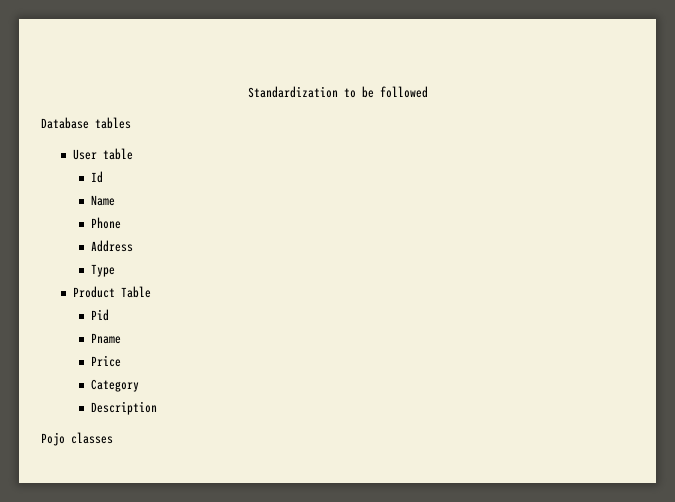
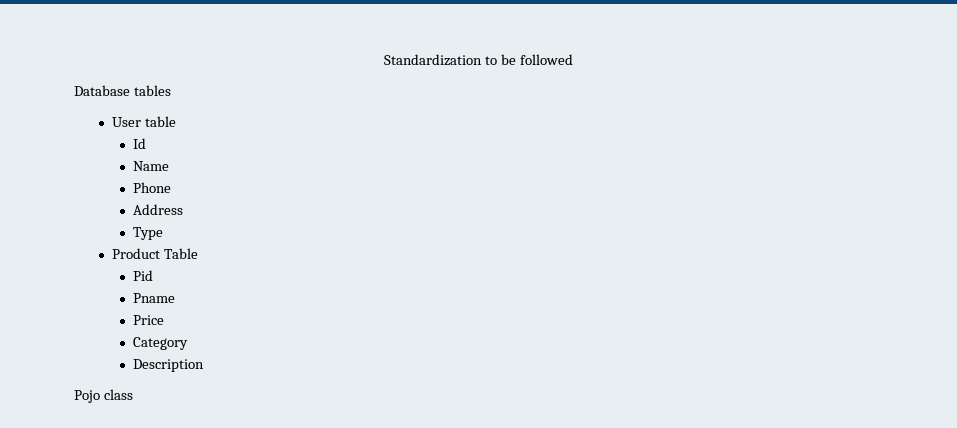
[71,432,113,444] classes -> [103,389,133,400] class

